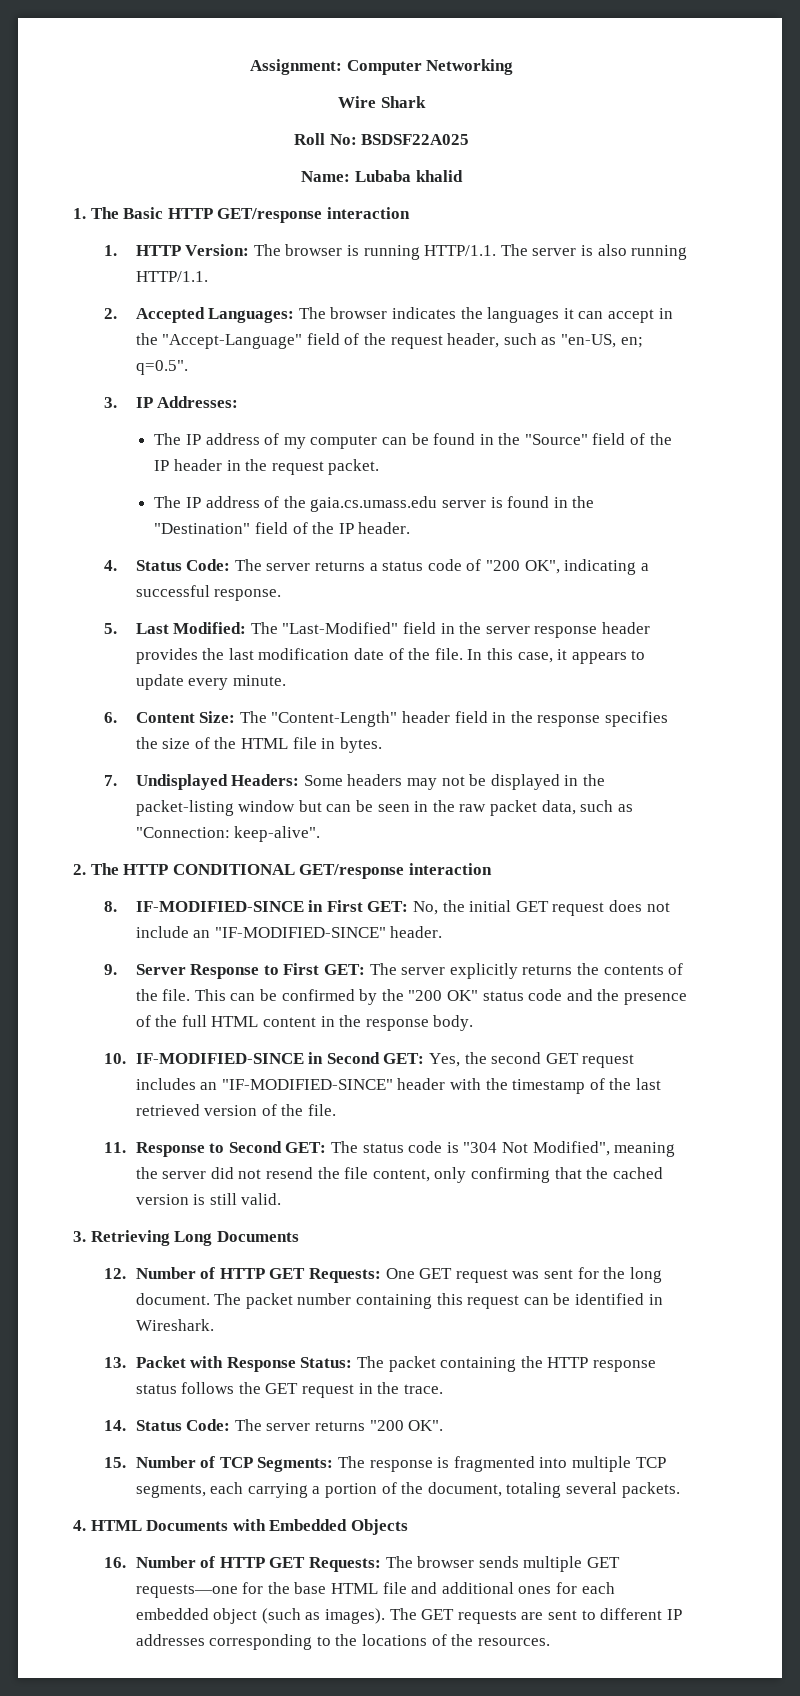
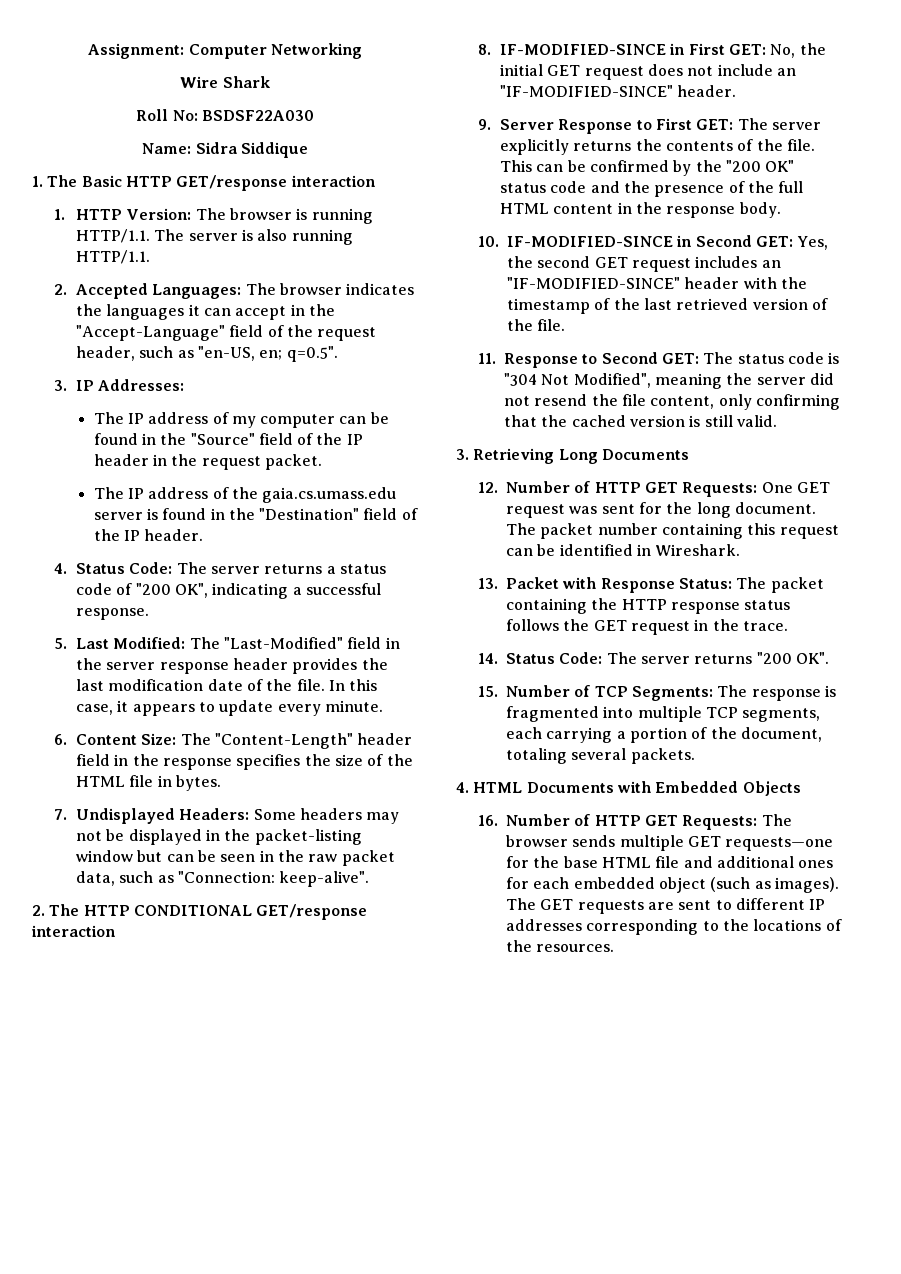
[361,134,470,145] BSDSF22A025 -> [201,110,314,121] BSDSF22A030
[354,170,463,182] Lubaba khalid -> [195,142,308,158] Sidra Siddique

